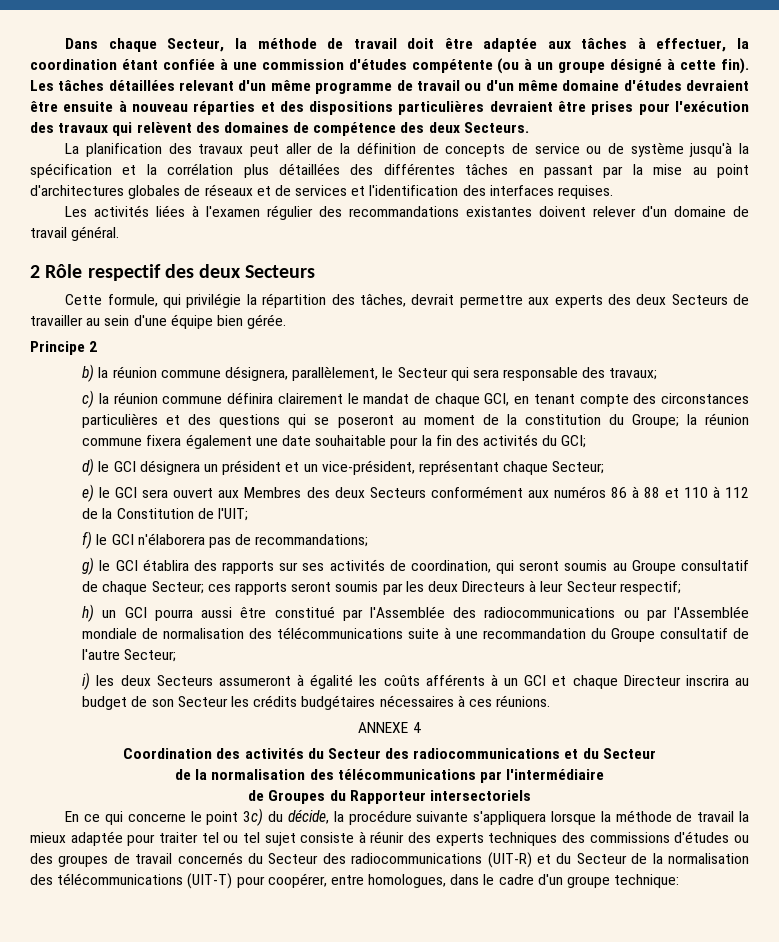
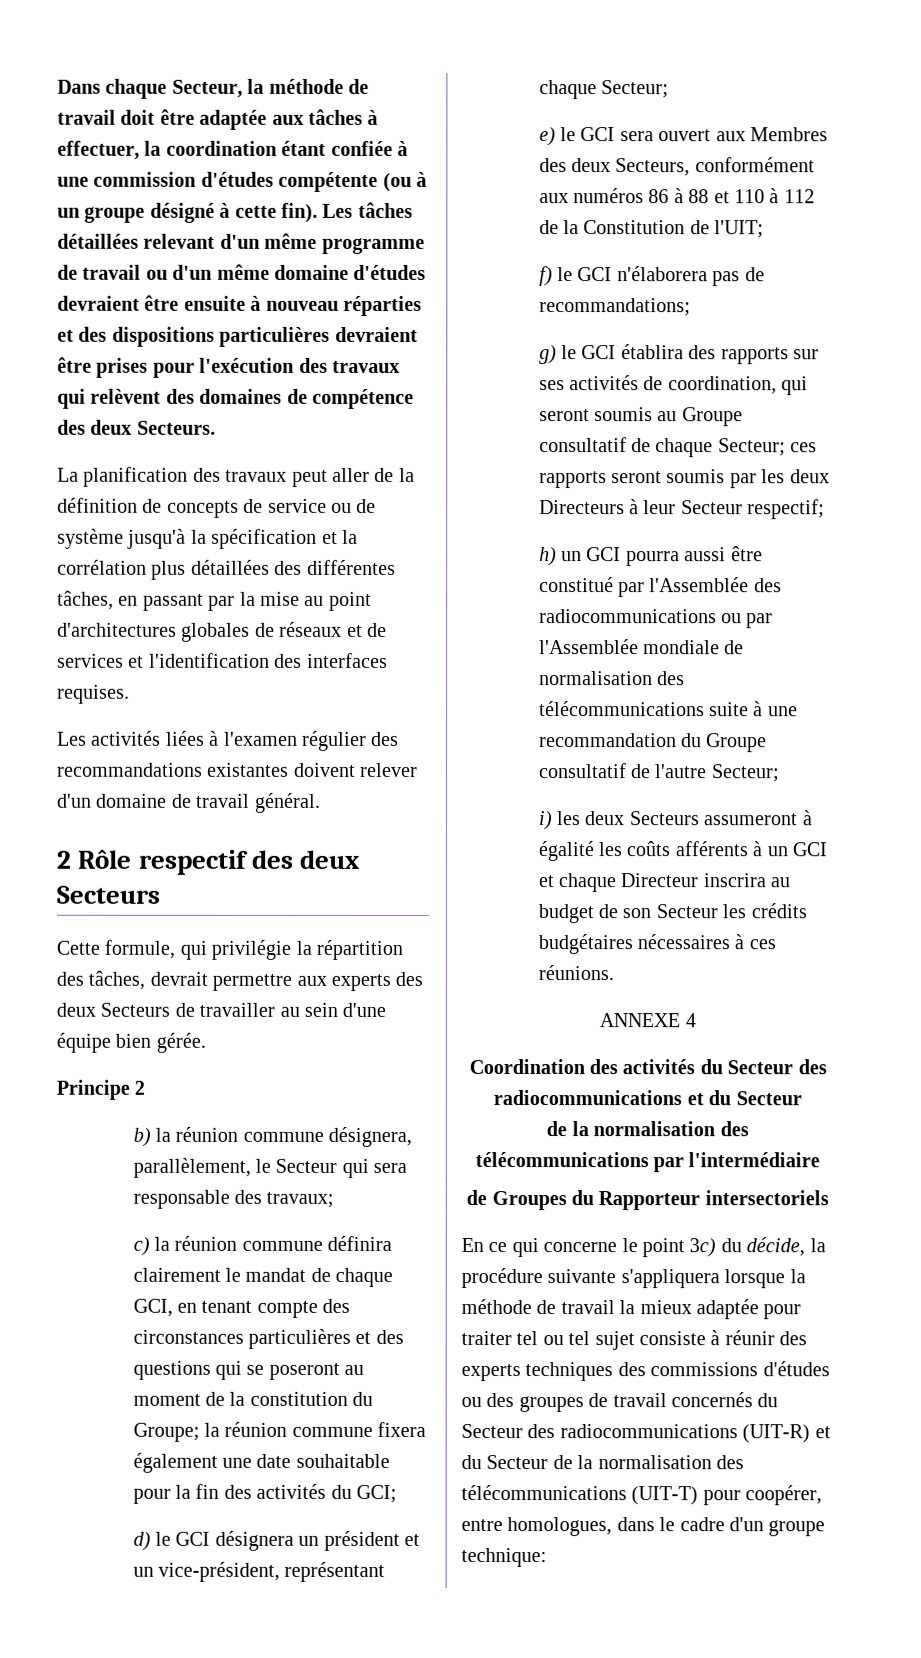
[465,164,509,175] tâches -> [57,590,114,610] tâches,
[369,487,426,498] Secteurs -> [615,158,691,177] Secteurs,

